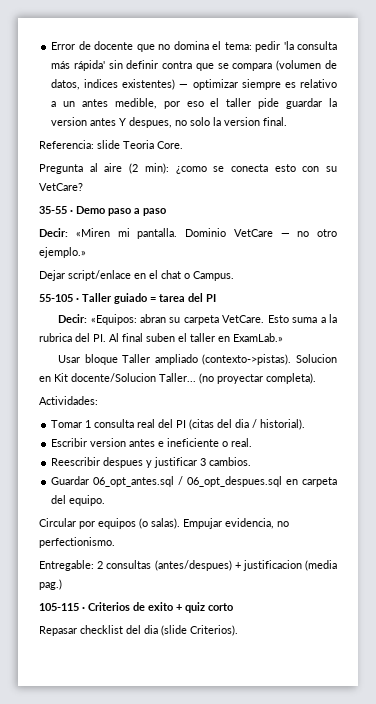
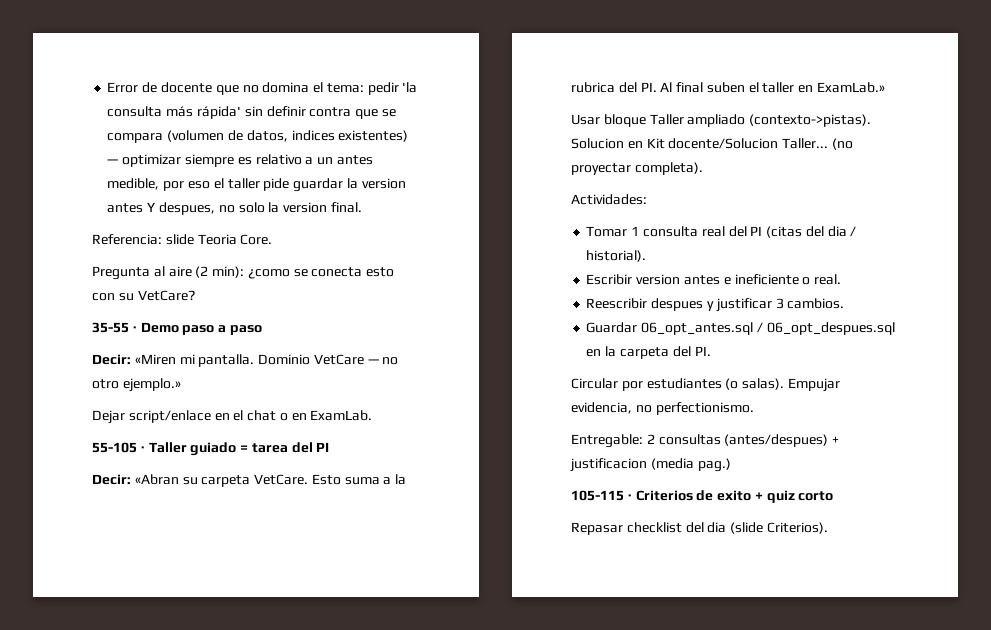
[193,271,234,281] Campus. -> [291,410,373,421] en ExamLab.
[90,314,166,325] «Equipos: abran -> [134,474,179,485] «Abran
(299, 482) none -> [605,346,617,357] la
[69,495,106,506] equipo. -> [694,346,711,356] PI.
[98,518,136,529] equipos -> [646,378,722,389] estudiantes

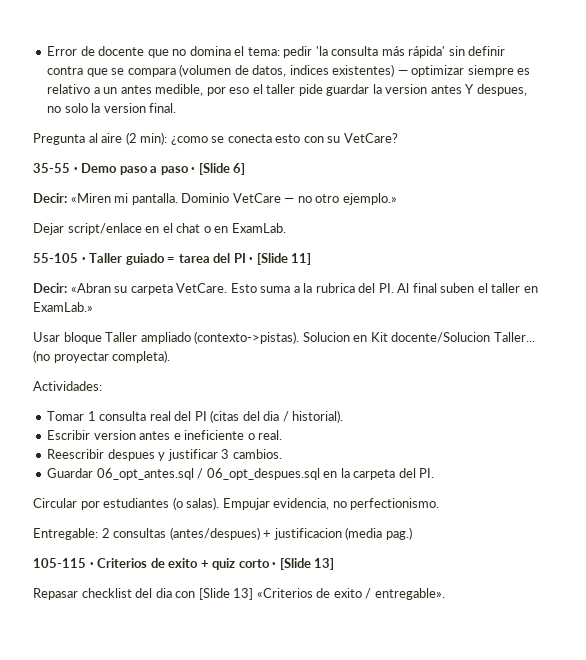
[92,234,273,245] // Referencia: slide Teoria Core. -> (177, 108) none
(262, 330) none -> [191,163,246,175] · [Slide 6]
(330, 447) none -> [249,253,312,265] · [Slide 11]
(834, 496) none -> [272,558,335,570] · [Slide 13]
[730,522,828,534] (slide Criterios). -> [175,588,445,600] con [Slide 13] «Criterios de exito / entregable».

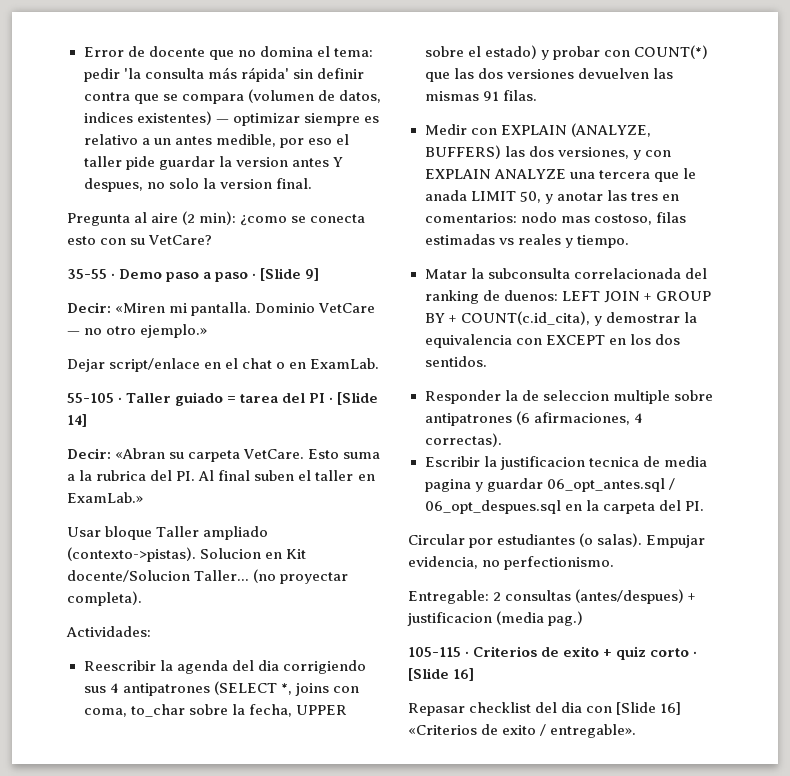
[233,163,246,175] 6] -> [305,268,320,281] 9]
[291,253,312,265] 11] -> [67,414,87,427] 14]
[47,410,344,423] [47,430,283,440] [47,449,282,461] [47,468,94,478] Tomar 1 consulta real del PI (citas del dia / historial). // Escribir version antes e ineficiente o real. // Reescribir despues y justificar 3 cambios. // Guardar -> [83,660,366,674] [83,681,359,696] [83,704,347,717] [424,45,708,60] [424,68,673,82] [424,90,537,101] [424,123,651,137] [424,145,671,160] [424,168,696,182] [424,190,679,204] [424,212,686,225] [424,234,629,248] [424,268,707,279] [424,290,711,304] [424,311,697,326] [424,334,680,348] [424,356,487,367] [424,390,713,404] [424,411,643,426] [424,433,502,447] [424,456,707,470] [424,478,543,492] Reescribir la agenda del dia corrigiendo sus 4 antipatrones (SELECT *, joins con coma, to_char sobre la fecha, UPPER sobre el estado) y probar con COUNT(*) que las dos versiones devuelven las mismas 91 filas. // Medir con EXPLAIN (ANALYZE, BUFFERS) las dos versiones, y con EXPLAIN ANALYZE una tercera que le anada LIMIT 50, y anotar las tres en comentarios: nodo mas costoso, filas estimadas vs reales y tiempo. // Matar la subconsulta correlacionada del ranking de duenos: LEFT JOIN + GROUP BY + COUNT(c.id_cita), y demostrar la equivalencia con EXCEPT en los dos sentidos. // Responder la de seleccion multiple sobre antipatrones (6 afirmaciones, 4 correctas). // Escribir la justificacion tecnica de media pagina y guardar
[314,558,335,570] 13] -> [453,668,475,681] 16]
[233,588,254,600] 13] -> [660,702,682,715] 16]

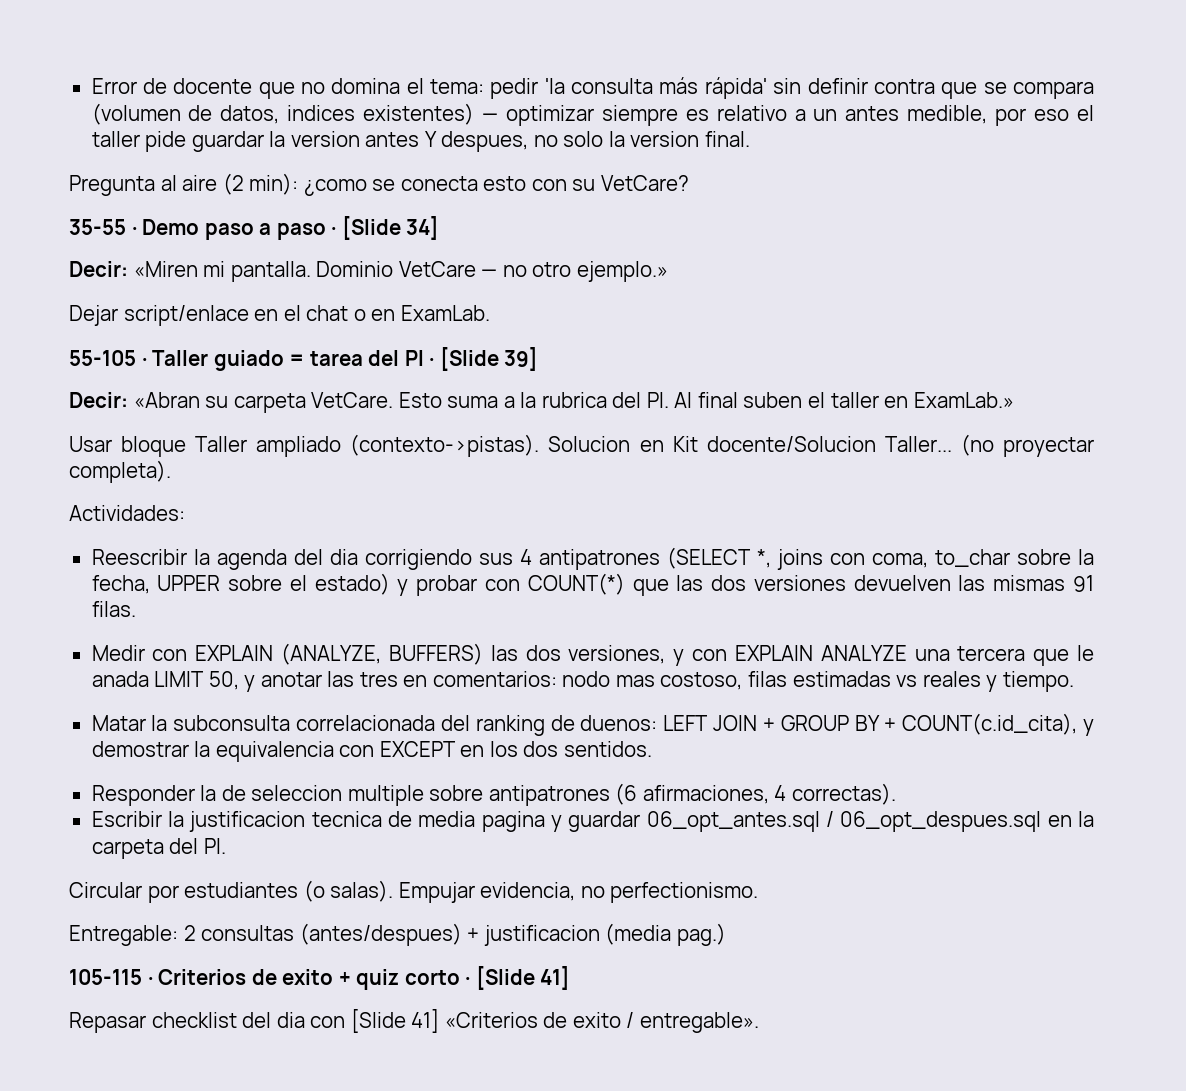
[305,268,320,281] 9] -> [406,216,440,240] 34]
[67,414,87,427] 14] -> [504,347,539,371] 39]
[453,668,475,681] 16] -> [540,966,571,990] 41]
[660,702,682,715] 16] -> [411,1009,440,1033] 41]

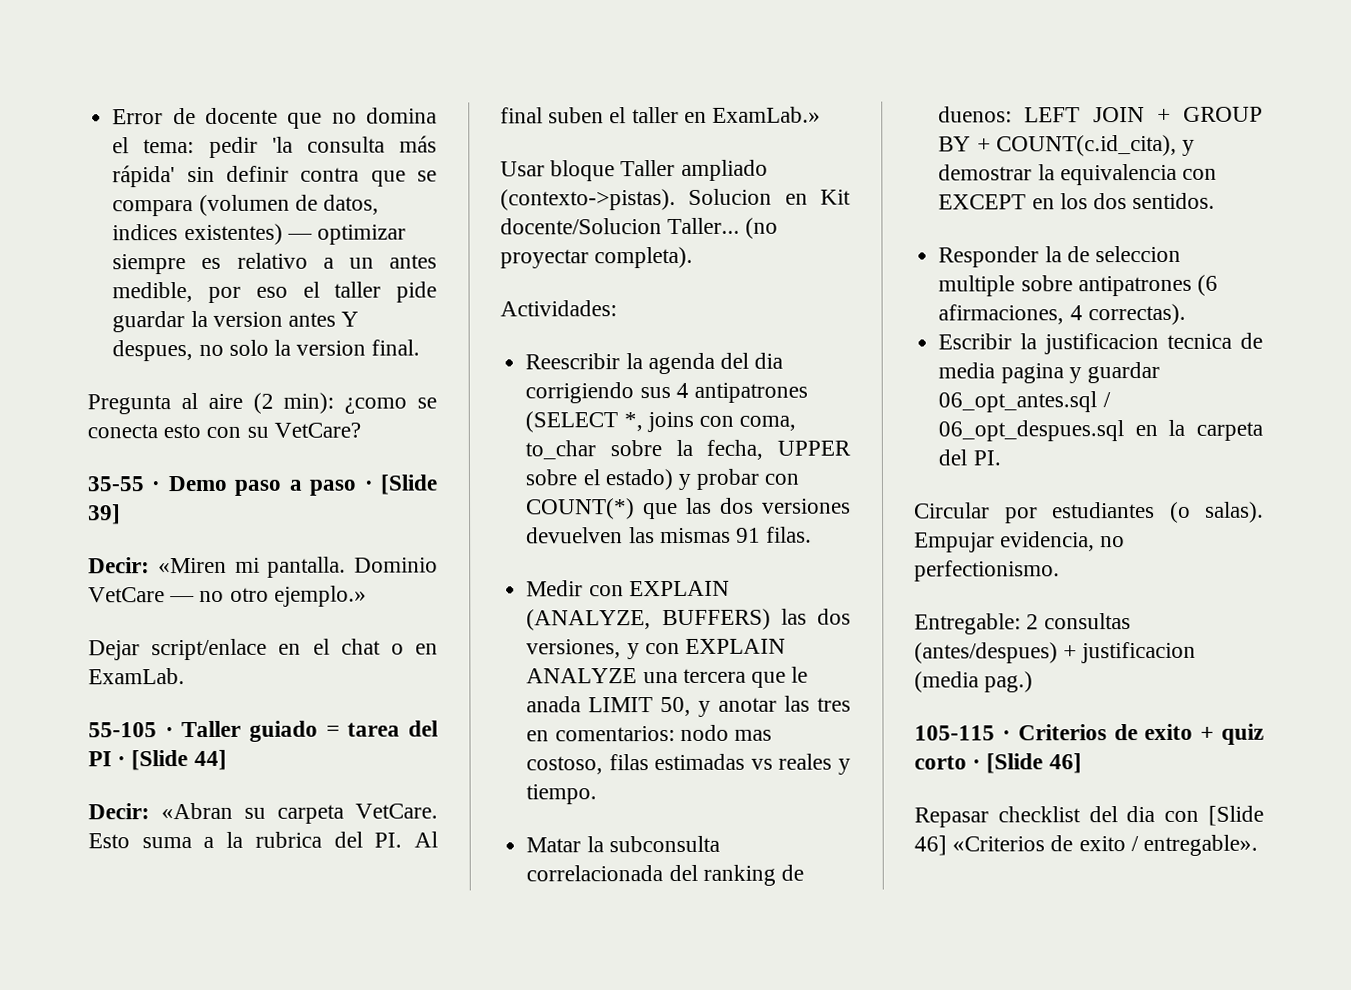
[406,216,440,240] 34] -> [88,504,121,525] 39]
[504,347,539,371] 39] -> [193,749,227,771] 44]
[540,966,571,990] 41] -> [1048,753,1082,774] 46]
[411,1009,440,1033] 41] -> [914,835,947,856] 46]

